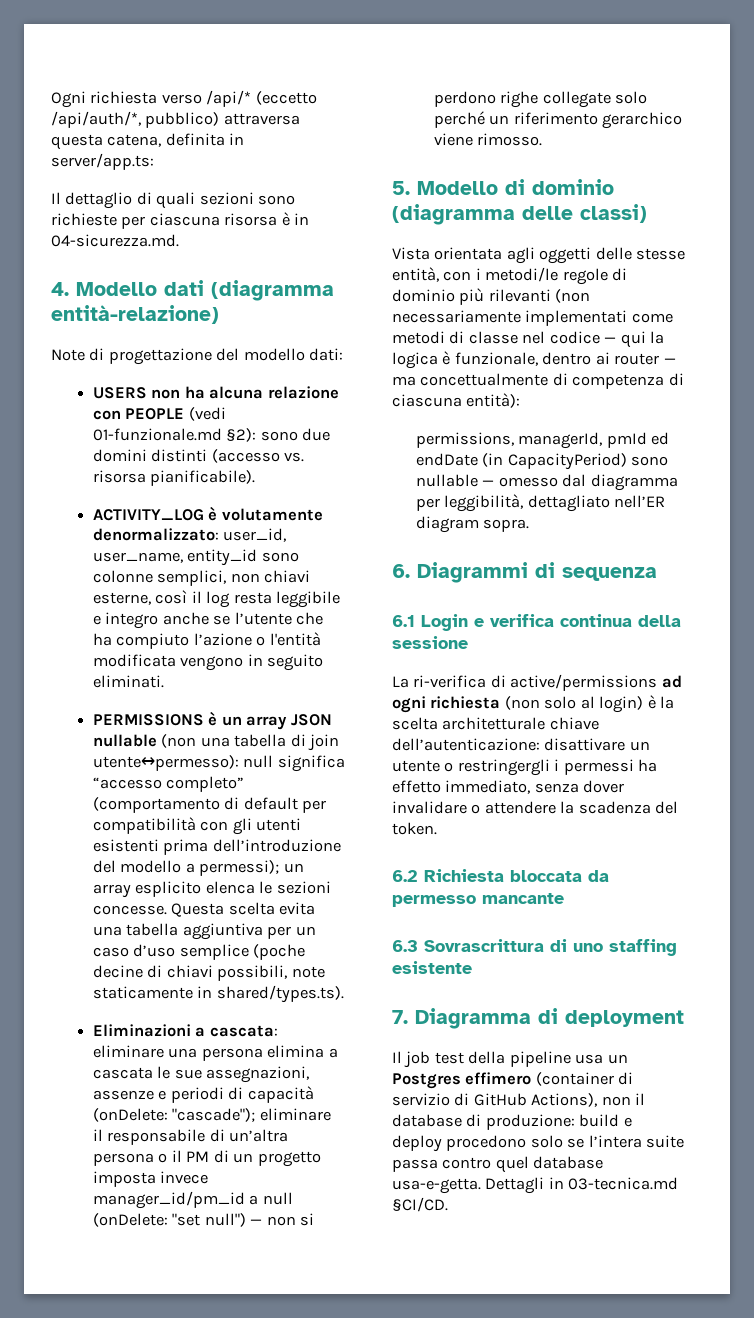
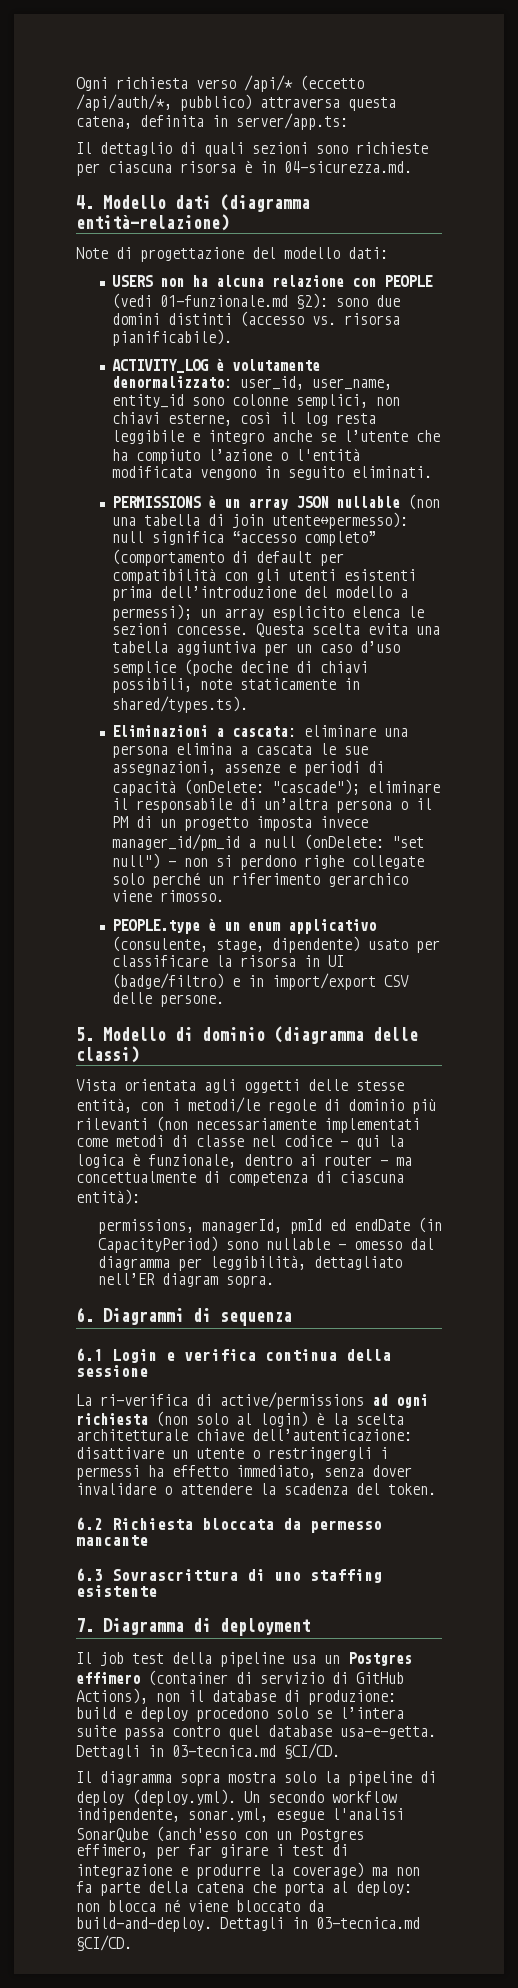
(543, 139) none -> [111,918,376,934] [111,936,440,953] [111,955,344,967] [111,973,409,990] [111,992,224,1007] // PEOPLE.type è un enum applicativo (consulente, stage, dipendente) usato per classificare la risorsa in UI (badge/filtro) e in import/export CSV delle persone.
(448, 1204) none -> [76,1771,436,1786] [76,1789,397,1806] [76,1808,404,1823] [76,1826,364,1842] [76,1844,348,1859] [76,1862,420,1879] [76,1881,412,1896] [76,1899,324,1912] [76,1917,420,1932] [76,1935,132,1951] // Il diagramma sopra mostra solo la pipeline di deploy (deploy.yml). Un secondo workflow indipendente, sonar.yml, esegue l'analisi SonarQube (anch'esso con un Postgres effimero, per far girare i test di integrazione e produrre la coverage) ma non fa parte della catena che porta al deploy: non blocca né viene bloccato da build-and-deploy. Dettagli in 03-tecnica.md §CI/CD.

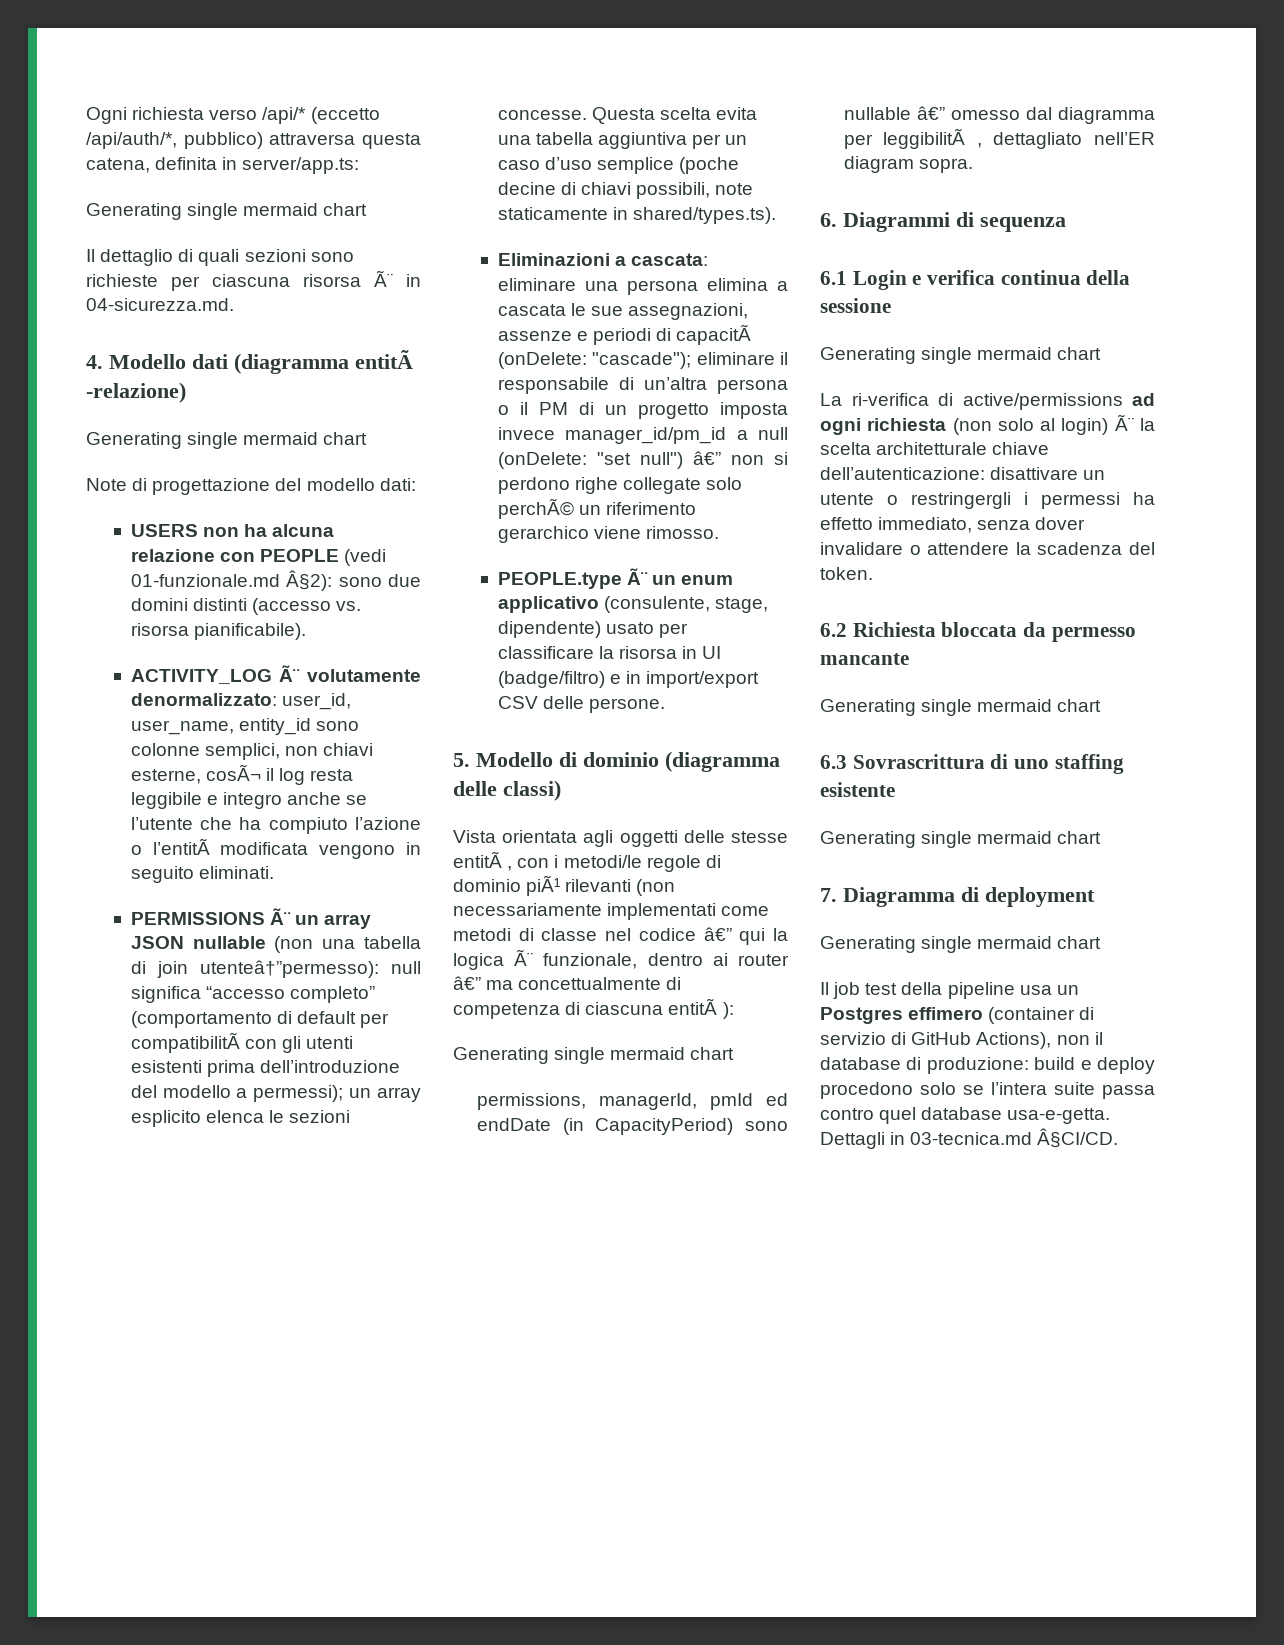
(348, 121) none -> [86,203,368,220] // Generating single mermaid chart
[244,160,252,173] è -> [374,270,393,287] Ã¨
[76,214,229,231] entità-relazione) -> [355,350,413,369] [86,382,186,403] [86,432,368,449] entitÃ -relazione) // Generating single mermaid chart
[295,293,328,309] §2): -> [286,570,333,591] Â§2):
[215,358,224,371] è -> [279,665,301,682] Ã¨
[239,412,272,424] così -> [205,764,261,781] cosÃ¬
[295,448,360,461] l'entità -> [152,838,210,855] l’entitÃ
[207,495,216,508] è -> [269,908,291,925] Ã¨
[271,512,408,529] utente↔permesso): -> [199,960,379,978] utenteâ†”permesso):
[111,568,216,584] compatibilità -> [130,1032,240,1053] compatibilitÃ
[111,780,176,796] capacità -> [676,324,752,345] capacitÃ
[167,861,176,867] — -> [692,451,721,465] â€”
[151,872,200,888] perché -> [497,498,574,519] perchÃ©
[207,918,216,931] è -> [626,568,648,585] Ã¨
[76,1098,132,1113] entità, -> [453,851,513,871] entitÃ ,
[412,1099,436,1114] più -> [526,875,561,896] piÃ¹
[340,1141,348,1147] — -> [703,927,732,941] â€”
[132,1153,140,1166] è -> [514,949,534,966] Ã¨
[380,1160,388,1166] — -> [453,976,481,990] â€”
[76,1189,140,1205] entità): -> [668,998,734,1019] [453,1047,735,1064] entitÃ ): // Generating single mermaid chart
[337,1244,346,1250] — -> [916,106,945,120] â€”
[209,1255,306,1270] leggibilità, -> [883,128,982,149] leggibilitÃ ,
(148, 1371) none -> [820,347,1102,364] // Generating single mermaid chart
[316,1412,324,1425] è -> [1114,414,1134,431] Ã¨
(148, 1540) none -> [820,699,1102,716] // Generating single mermaid chart
(157, 1591) none -> [820,831,1102,848] // Generating single mermaid chart
(310, 1627) none -> [820,936,1102,953] // Generating single mermaid chart
[284,1743,340,1759] [76,1771,436,1786] [76,1789,397,1806] [76,1808,404,1823] [76,1826,364,1842] [76,1844,348,1859] [76,1862,420,1879] [76,1881,412,1896] [76,1899,324,1912] [76,1917,420,1932] [76,1935,132,1951] §CI/CD. // Il diagramma sopra mostra solo la pipeline di deploy (deploy.yml). Un secondo workflow indipendente, sonar.yml, esegue l'analisi SonarQube (anch'esso con un Postgres effimero, per far girare i test di integrazione e produrre la coverage) ma non fa parte della catena che porta al deploy: non blocca né viene bloccato da build-and-deploy. Dettagli in 03-tecnica.md §CI/CD. -> [1037,1128,1119,1148] Â§CI/CD.

